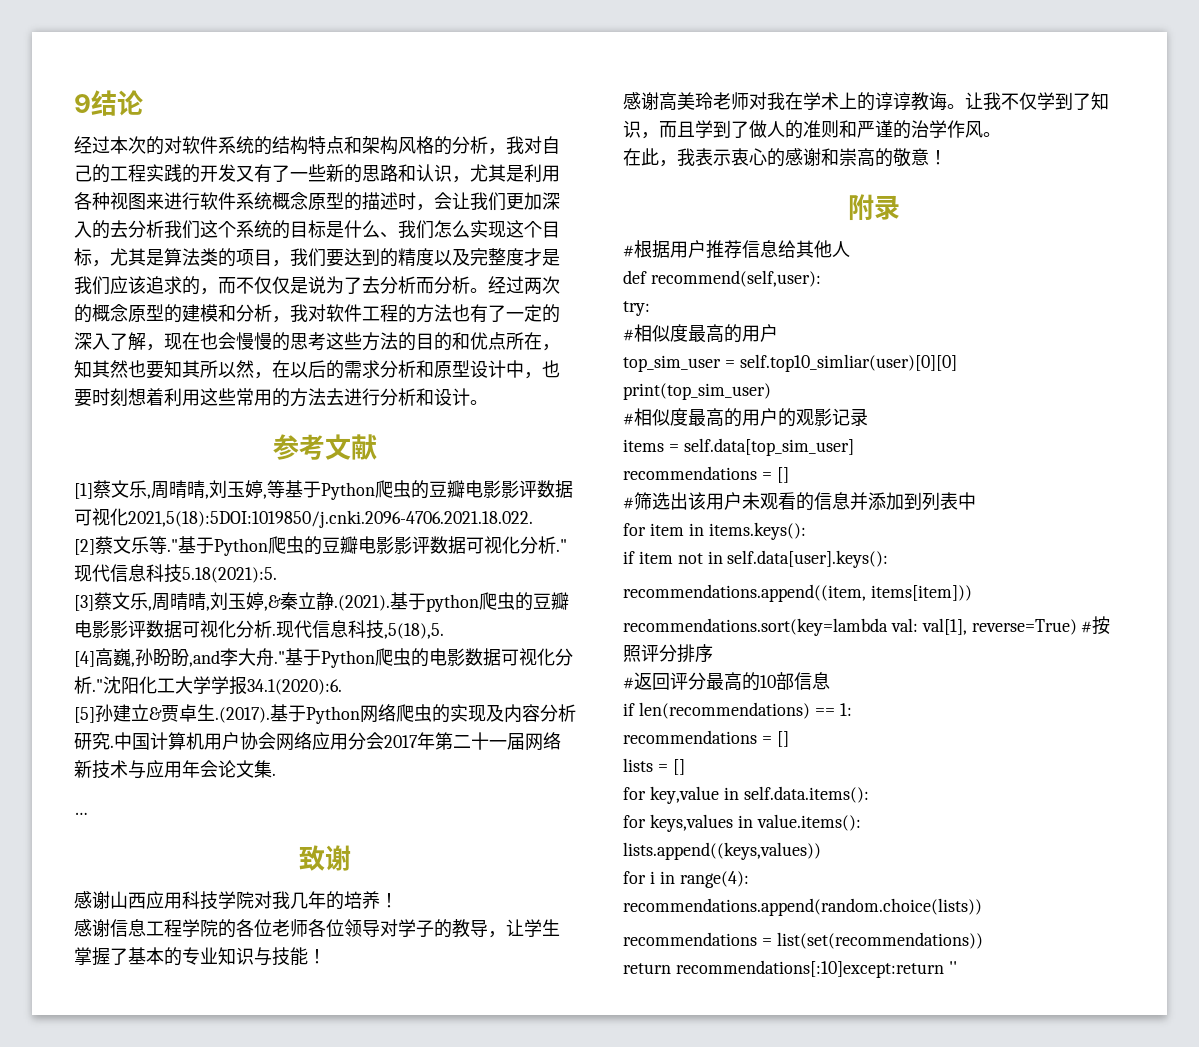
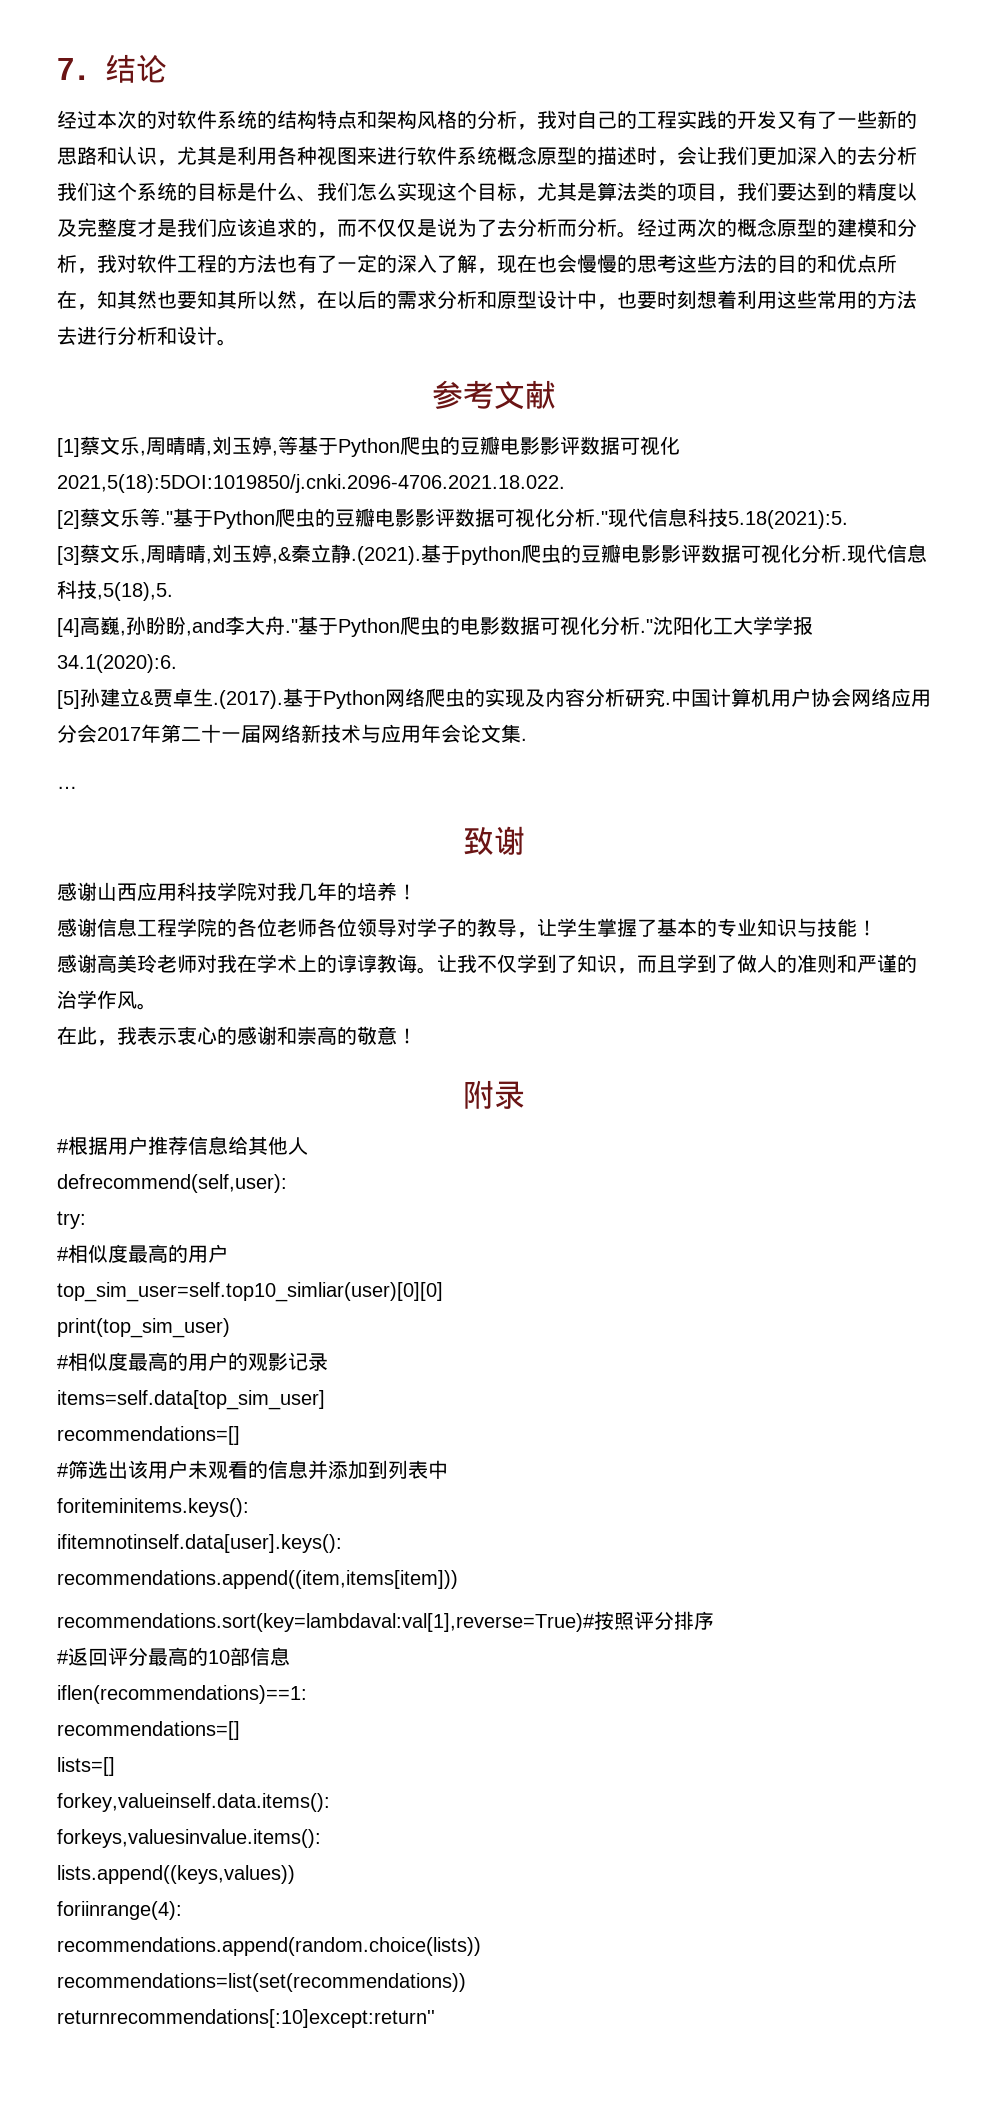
[74,93,91,113] 9 -> [57,58,105,80] 7．
[623,270,821,287] def recommend(self,user): -> [57,1174,287,1193] defrecommend(self,user):
[623,354,957,372] top_sim_user = self.top10_simliar(user)[0][0] -> [57,1282,443,1302] top_sim_user=self.top10_simliar(user)[0][0]
[623,438,854,456] [623,466,789,483] items = self.data[top_sim_user] // recommendations = [] -> [57,1390,325,1410] [57,1426,240,1445] items=self.data[top_sim_user] // recommendations=[]
[623,522,806,540] [623,550,889,568] [623,584,972,602] [623,618,1093,636] for item in items.keys(): // if item not in self.data[user].keys(): // recommendations.append((item, items[item])) // recommendations.sort(key=lambda val: val[1], reverse=True) # -> [57,1498,249,1517] [57,1534,342,1553] [57,1570,458,1589] [57,1613,595,1632] foriteminitems.keys(): // ifitemnotinself.data[user].keys(): // recommendations.append((item,items[item])) // recommendations.sort(key=lambdaval:val[1],reverse=True)#
[623,702,852,719] [623,730,789,747] [623,758,685,775] [623,786,869,804] [623,814,861,832] [623,842,821,860] [623,871,749,888] [623,898,982,916] [623,932,983,949] [623,960,957,978] if len(recommendations) == 1: // recommendations = [] // lists = [] // for key,value in self.data.items(): // for keys,values in value.items(): // lists.append((keys,values)) // for i in range(4): // recommendations.append(random.choice(lists)) // recommendations = list(set(recommendations)) // return recommendations[:10]except:return '' -> [57,1685,307,1704] [57,1721,240,1740] [57,1757,115,1776] [57,1793,330,1812] [57,1829,321,1848] [57,1865,295,1884] [57,1901,182,1920] [57,1937,481,1956] [57,1973,466,1992] [57,2009,435,2028] iflen(recommendations)==1: // recommendations=[] // lists=[] // forkey,valueinself.data.items(): // forkeys,valuesinvalue.items(): // lists.append((keys,values)) // foriinrange(4): // recommendations.append(random.choice(lists)) // recommendations=list(set(recommendations)) // returnrecommendations[:10]except:return''

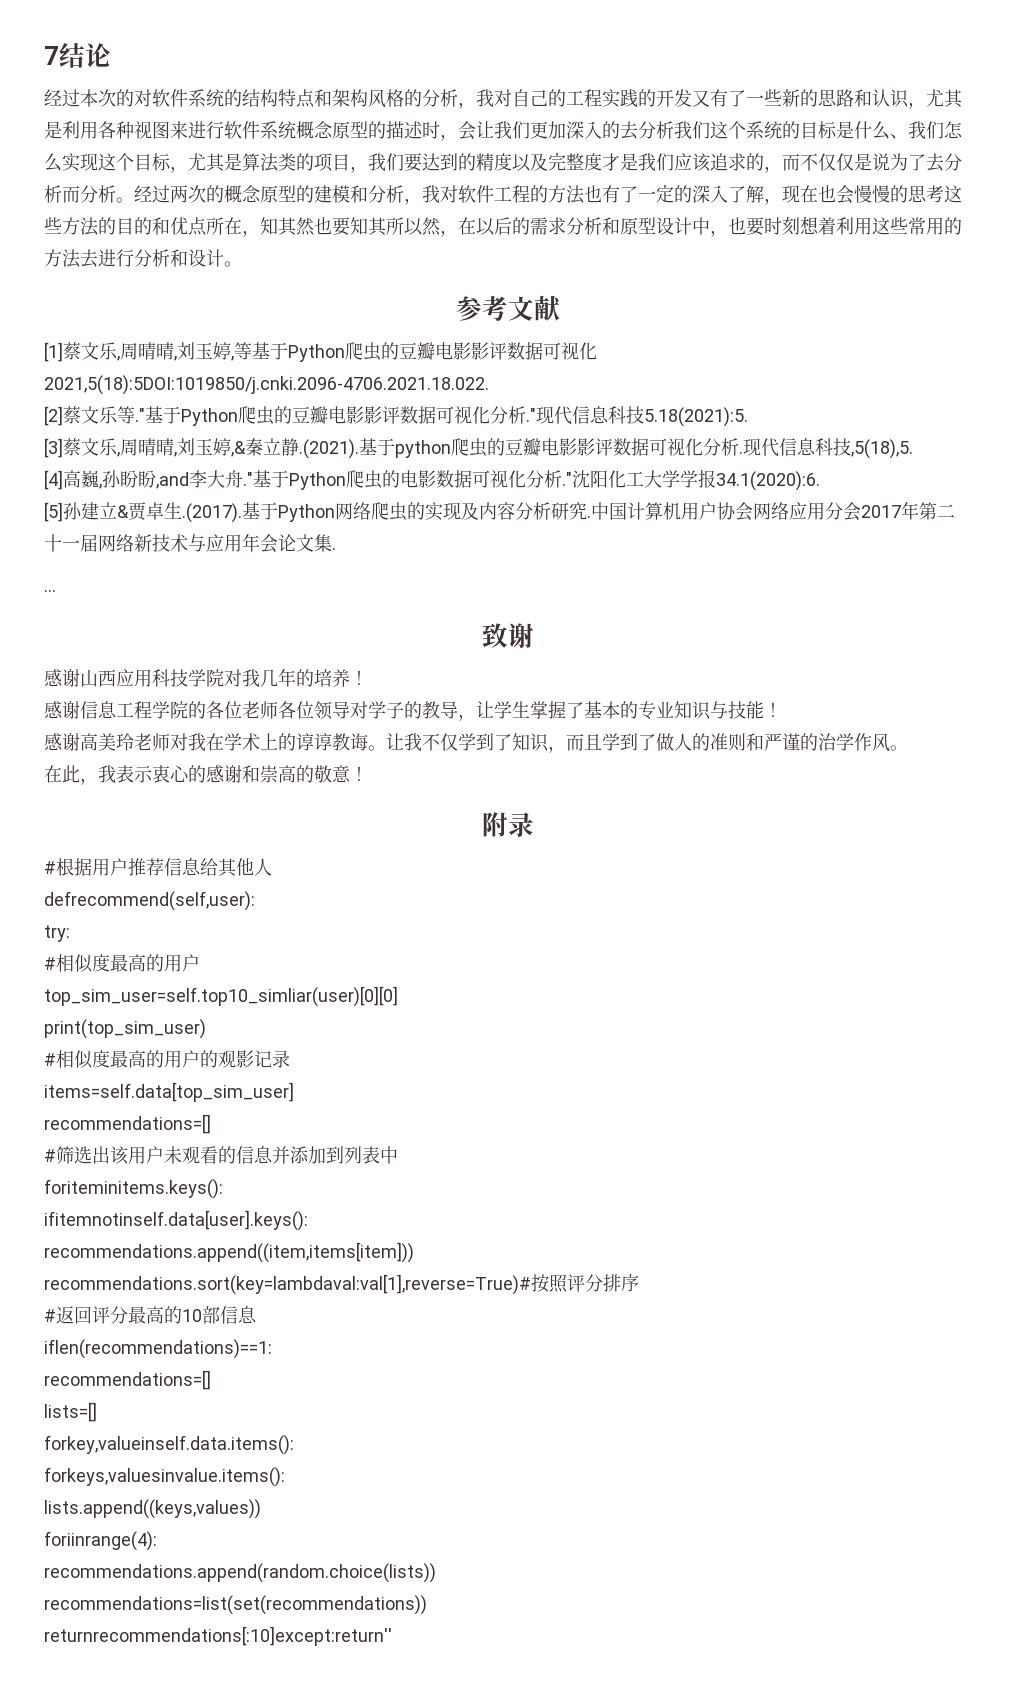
[74,75,105,80] ． -> (59, 55) none

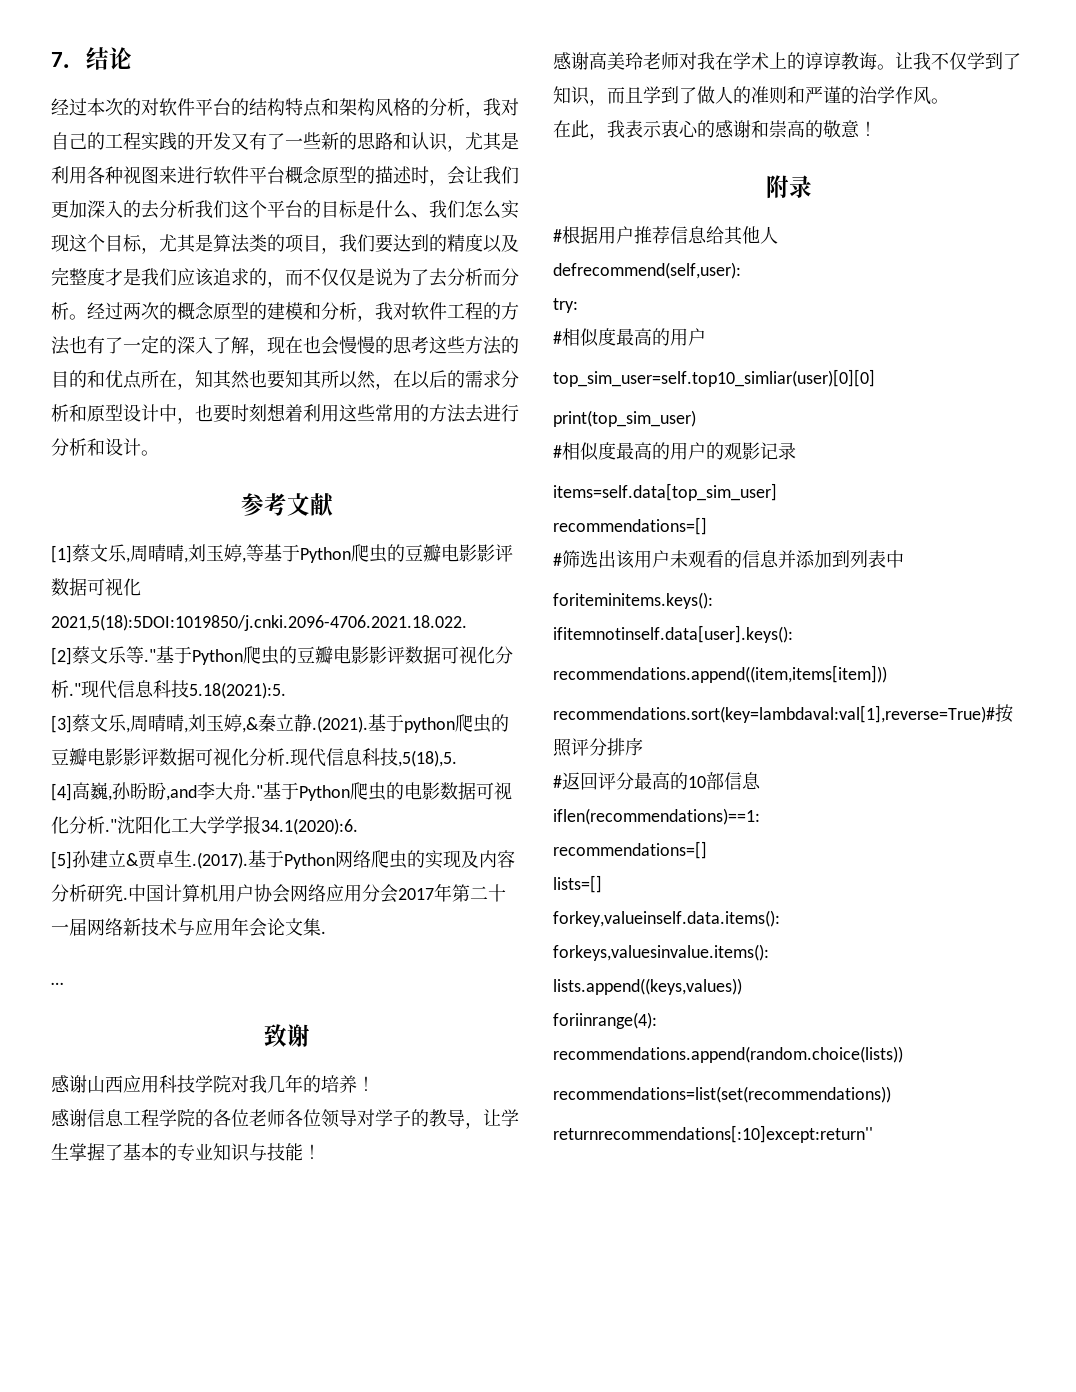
(59, 55) none -> [63,64,86,68] ．
[188,89,224,107] 系统 -> [195,98,231,116] 平台
[260,121,296,139] 系统 -> [249,166,285,184] 平台
[746,121,782,139] 系统 -> [267,200,303,218] 平台

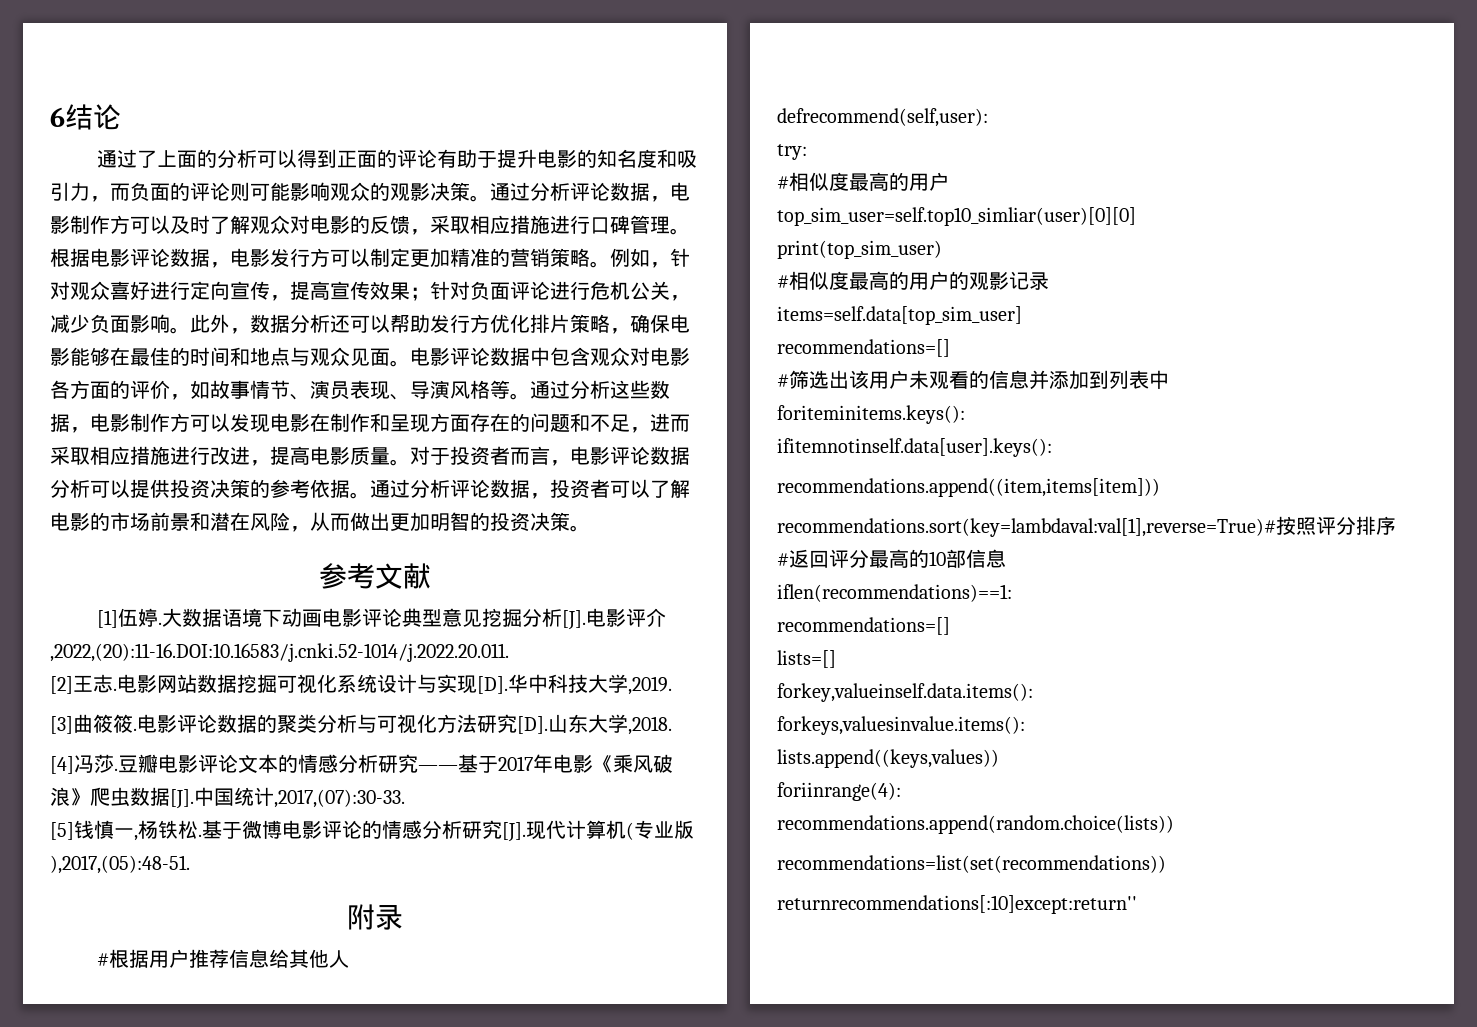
[51,52,86,68] 7． -> [50,107,65,127] 6
[51,98,519,118] [51,132,519,152] [51,166,519,186] [51,200,519,219] [51,234,519,254] [51,267,519,288] [51,302,519,322] [51,335,519,356] [51,370,519,390] [51,403,519,424] [51,438,159,456] [241,493,334,516] [51,544,513,563] [51,578,141,596] [51,614,467,631] [51,646,513,665] [51,680,286,699] [51,714,509,733] [51,748,457,767] [51,782,512,801] [51,815,358,835] [51,850,515,869] [51,883,506,903] [51,917,326,937] [51,982,63,985] [264,1024,310,1047] [51,1074,375,1093] [51,1109,519,1129] [51,1143,321,1162] [553,52,1021,70] [553,86,949,106] [553,120,877,140] 经过本次的对软件平台的结构特点和架构风格的分析，我对自己的工程实践的开发又有了一些新的思路和认识，尤其是利用各种视图来进行软件平台概念原型的描述时，会让我们更加深入的去分析我们这个平台的目标是什么、我们怎么实现这个目标，尤其是算法类的项目，我们要达到的精度以及完整度才是我们应该追求的，而不仅仅是说为了去分析而分析。经过两次的概念原型的建模和分析，我对软件工程的方法也有了一定的深入了解，现在也会慢慢的思考这些方法的目的和优点所在，知其然也要知其所以然，在以后的需求分析和原型设计中，也要时刻想着利用这些常用的方法去进行分析和设计。 // 参考文献 // [1]蔡文乐,周晴晴,刘玉婷,等基于Python爬虫的豆瓣电影影评数据可视化2021,5(18):5DOI:1019850/j.cnki.2096-4706.2021.18.022. // [2]蔡文乐等."基于Python爬虫的豆瓣电影影评数据可视化分析."现代信息科技5.18(2021):5. // [3]蔡文乐,周晴晴,刘玉婷,&秦立静.(2021).基于python爬虫的豆瓣电影影评数据可视化分析.现代信息科技,5(18),5. // [4]高巍,孙盼盼,and李大舟."基于Python爬虫的电影数据可视化分析."沈阳化工大学学报34.1(2020):6. // [5]孙建立&贾卓生.(2017).基于Python网络爬虫的实现及内容分析研究.中国计算机用户协会网络应用分会2017年第二十一届网络新技术与应用年会论文集. // … // 致谢 // 感谢山西应用科技学院对我几年的培养！ // 感谢信息工程学院的各位老师各位领导对学子的教导，让学生掌握了基本的专业知识与技能！ // 感谢高美玲老师对我在学术上的谆谆教诲。让我不仅学到了知识，而且学到了做人的准则和严谨的治学作风。 // 在此，我表示衷心的感谢和崇高的敬意！ -> [97,149,698,168] [50,182,690,202] [50,215,690,235] [50,248,690,268] [50,281,690,301] [50,314,690,334] [50,347,690,367] [50,380,670,400] [50,413,690,433] [50,446,690,466] [50,479,690,499] [50,512,590,532] [319,563,431,589] [97,608,667,630] [50,643,509,662] [50,674,672,695] [50,714,672,735] [50,754,673,774] [50,787,405,809] [50,820,694,842] [50,855,190,874] 通过了上面的分析可以得到正面的评论有助于提升电影的知名度和吸引力，而负面的评论则可能影响观众的观影决策。通过分析评论数据，电影制作方可以及时了解观众对电影的反馈，采取相应措施进行口碑管理。根据电影评论数据，电影发行方可以制定更加精准的营销策略。例如，针对观众喜好进行定向宣传，提高宣传效果；针对负面评论进行危机公关，减少负面影响。此外，数据分析还可以帮助发行方优化排片策略，确保电影能够在最佳的时间和地点与观众见面。电影评论数据中包含观众对电影各方面的评价，如故事情节、演员表现、导演风格等。通过分析这些数据，电影制作方可以发现电影在制作和呈现方面存在的问题和不足，进而采取相应措施进行改进，提高电影质量。对于投资者而言，电影评论数据分析可以提供投资决策的参考依据。通过分析评论数据，投资者可以了解电影的市场前景和潜在风险，从而做出更加明智的投资决策。 // 参考文献 // [1]伍婷.大数据语境下动画电影评论典型意见挖掘分析[J].电影评介,2022,(20):11-16.DOI:10.16583/j.cnki.52-1014/j.2022.20.011. // [2]王志.电影网站数据挖掘可视化系统设计与实现[D].华中科技大学,2019. // [3]曲筱筱.电影评论数据的聚类分析与可视化方法研究[D].山东大学,2018. // [4]冯莎.豆瓣电影评论文本的情感分析研究——基于2017年电影《乘风破浪》爬虫数据[J].中国统计,2017,(07):30-33. // [5]钱慎一,杨铁松.基于微博电影评论的情感分析研究[J].现代计算机(专业版),2017,(05):48-51.

